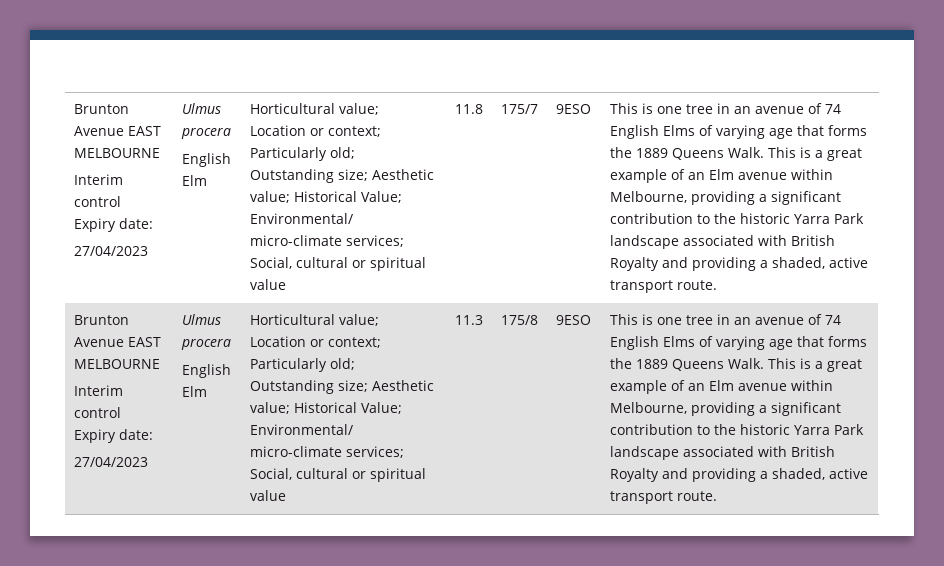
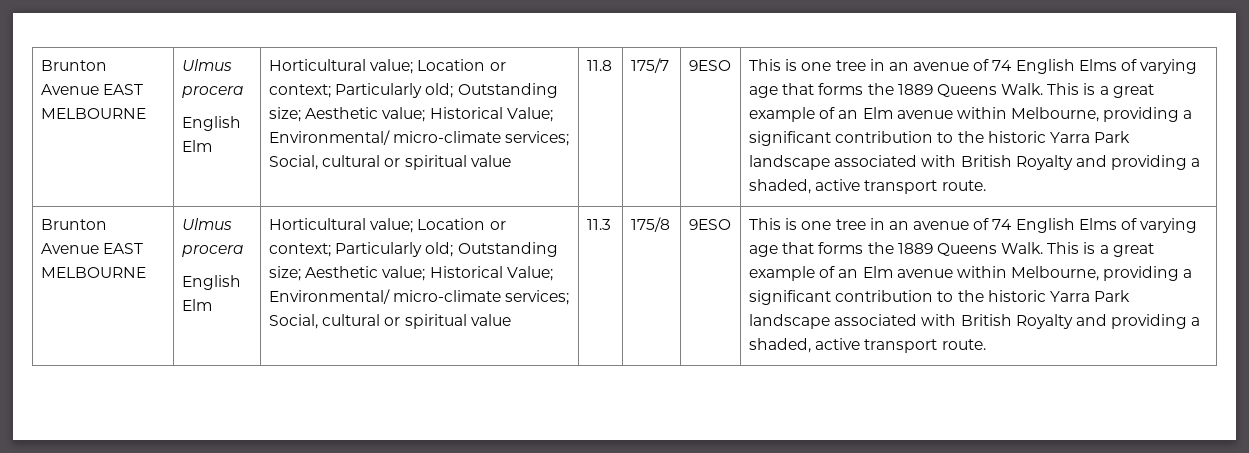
[73,104,129,114] [73,126,161,136] [73,148,160,158] [73,174,123,185] [73,196,121,207] [73,218,153,232] [73,246,148,256] Brunton Avenue EAST MELBOURNE // Interim control Expiry date: // 27/04/2023 -> [40,60,107,71] [40,84,144,95] [40,108,146,119] Brunton Avenue EAST MELBOURNE
[73,385,123,396] [73,407,121,418] [73,429,153,443] [73,457,148,467] // Interim control Expiry date: // 27/04/2023 -> (146, 272) none

